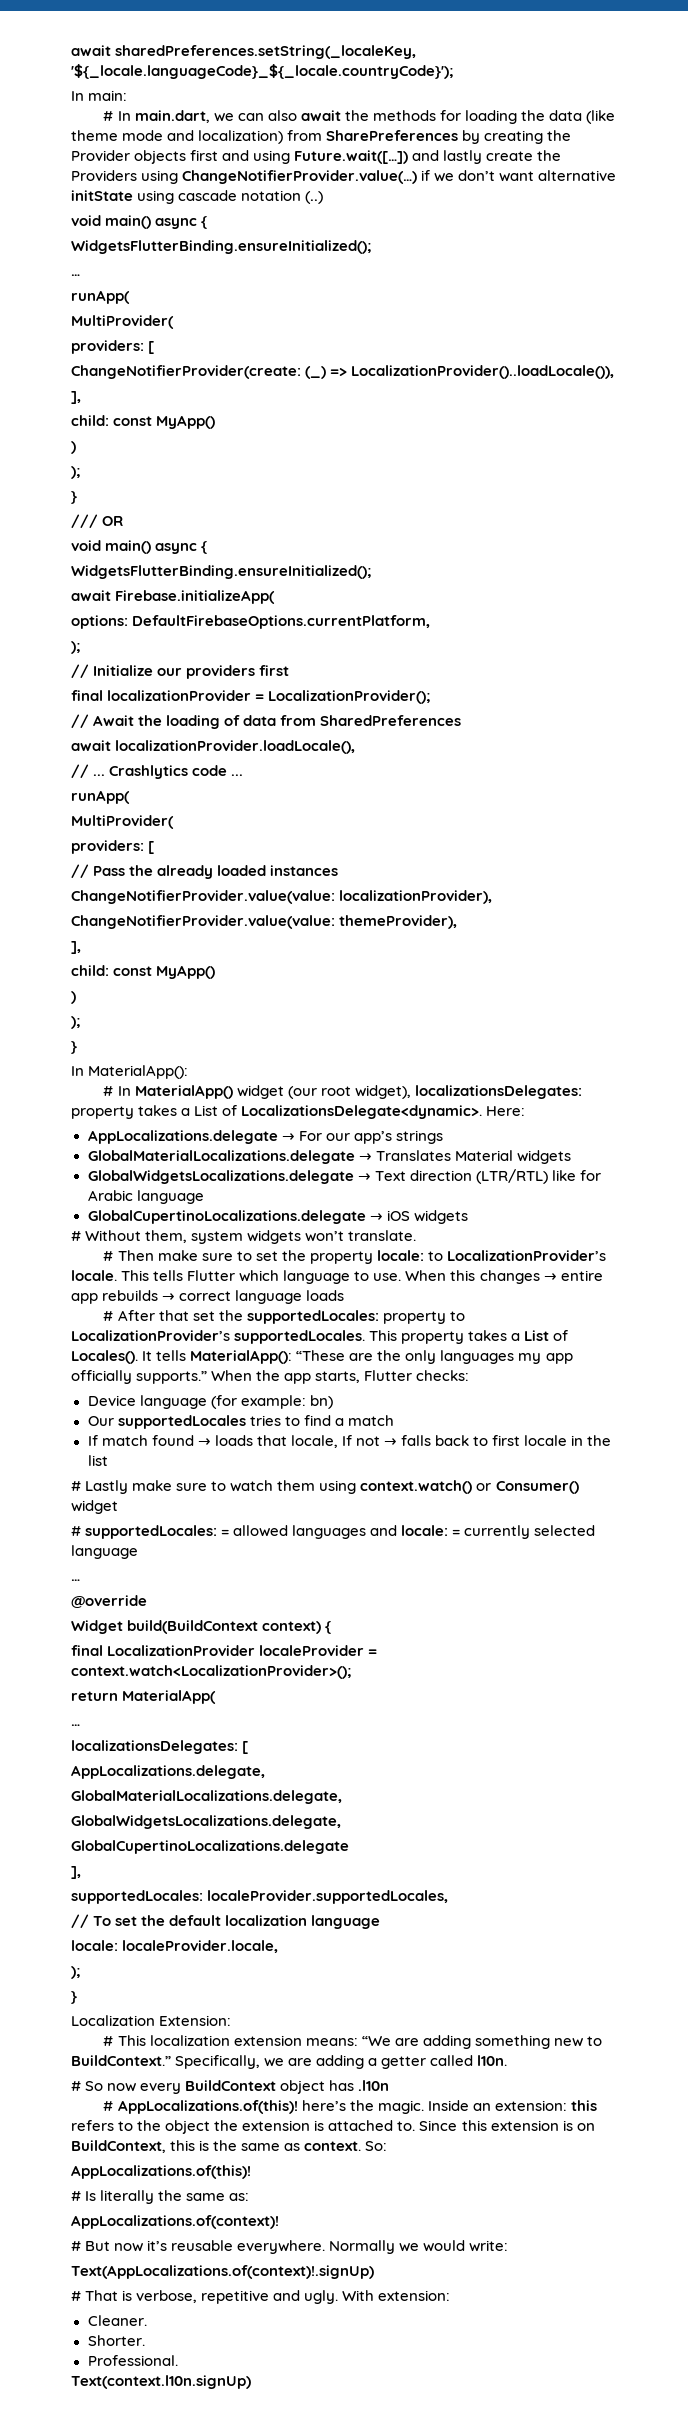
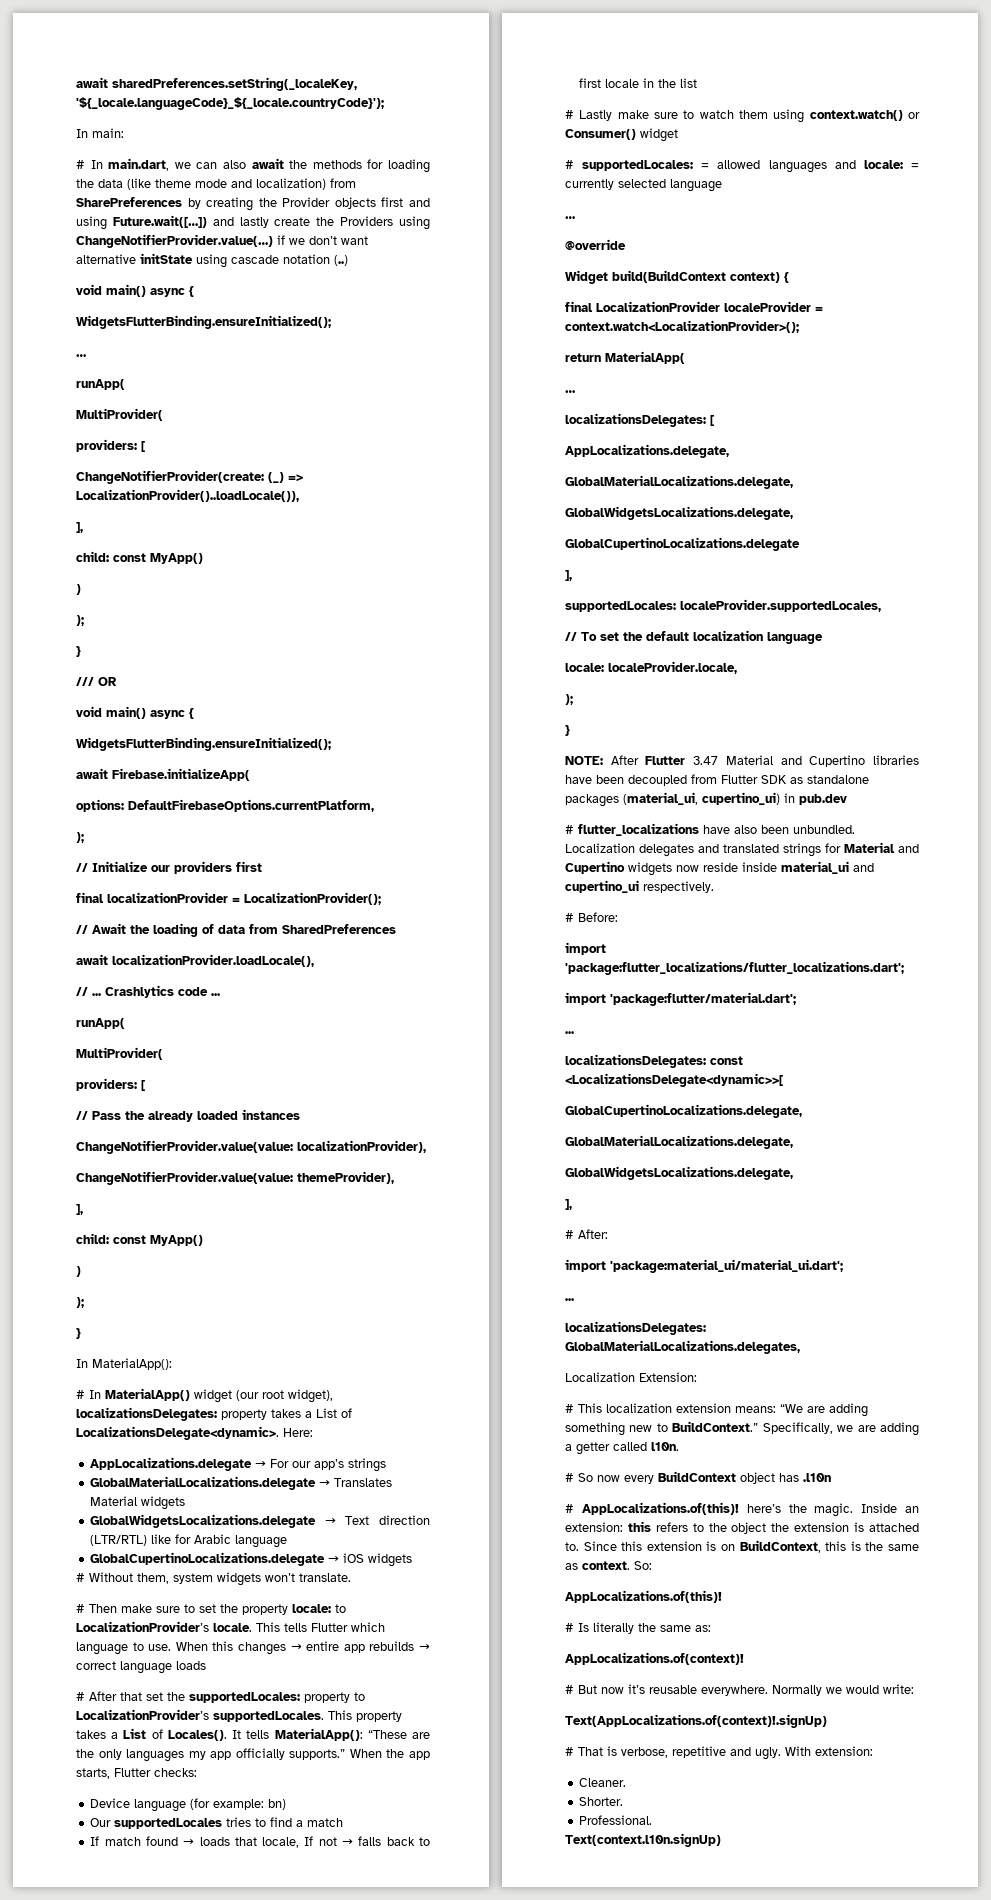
(77, 1997) none -> [565,755,919,767] [565,774,869,786] [565,792,847,807] [565,823,855,836] [565,842,919,857] [565,861,874,876] [565,880,714,893] [565,912,618,922] [565,942,606,955] [565,961,904,975] [565,992,796,1006] [565,1031,574,1034] [565,1054,743,1068] [565,1073,783,1087] [565,1104,802,1118] [565,1135,793,1149] [565,1166,793,1180] [565,1199,572,1210] [565,1229,608,1239] [565,1259,843,1273] [565,1298,574,1301] [565,1321,706,1335] [565,1340,800,1354] // NOTE: After Flutter 3.47 Material and Cupertino libraries have been decoupled from Flutter SDK as standalone packages (material_ui, cupertino_ui) in pub.dev // # flutter_localizations have also been unbundled. Localization delegates and translated strings for Material and Cupertino widgets now reside inside material_ui and cupertino_ui respectively. // # Before: // import 'package:flutter_localizations/flutter_localizations.dart'; // import 'package:flutter/material.dart'; // ... // localizationsDelegates: const <LocalizationsDelegate<dynamic>>[ // GlobalCupertinoLocalizations.delegate, // GlobalMaterialLocalizations.delegate, // GlobalWidgetsLocalizations.delegate, // ], // # After: // import 'package:material_ui/material_ui.dart'; // ... // localizationsDelegates: GlobalMaterialLocalizations.delegates,

